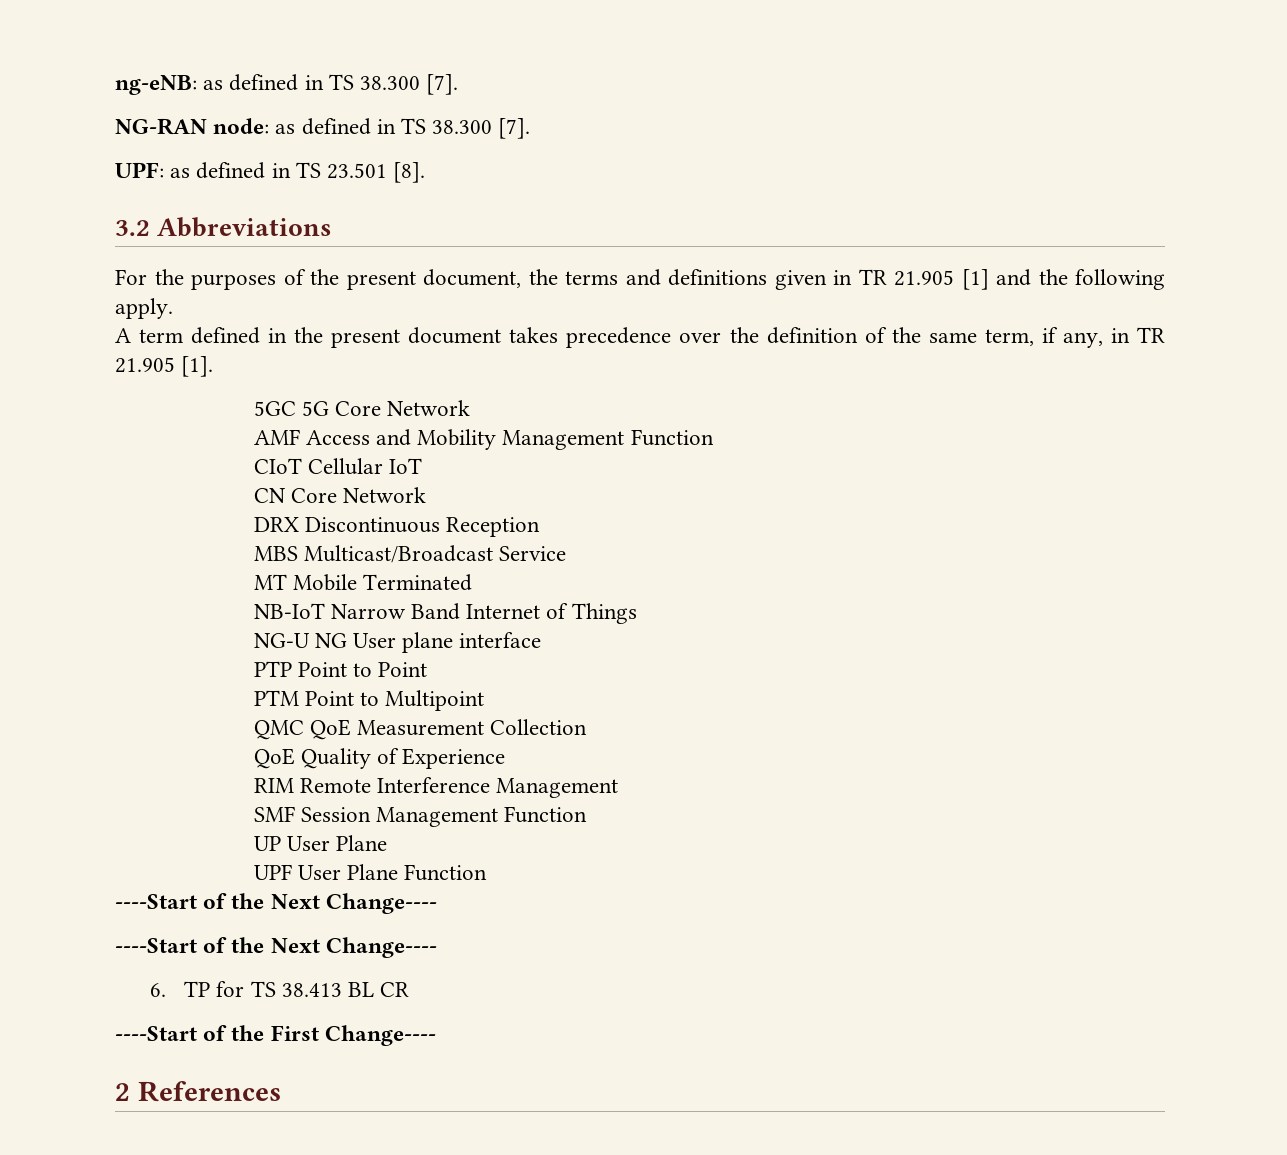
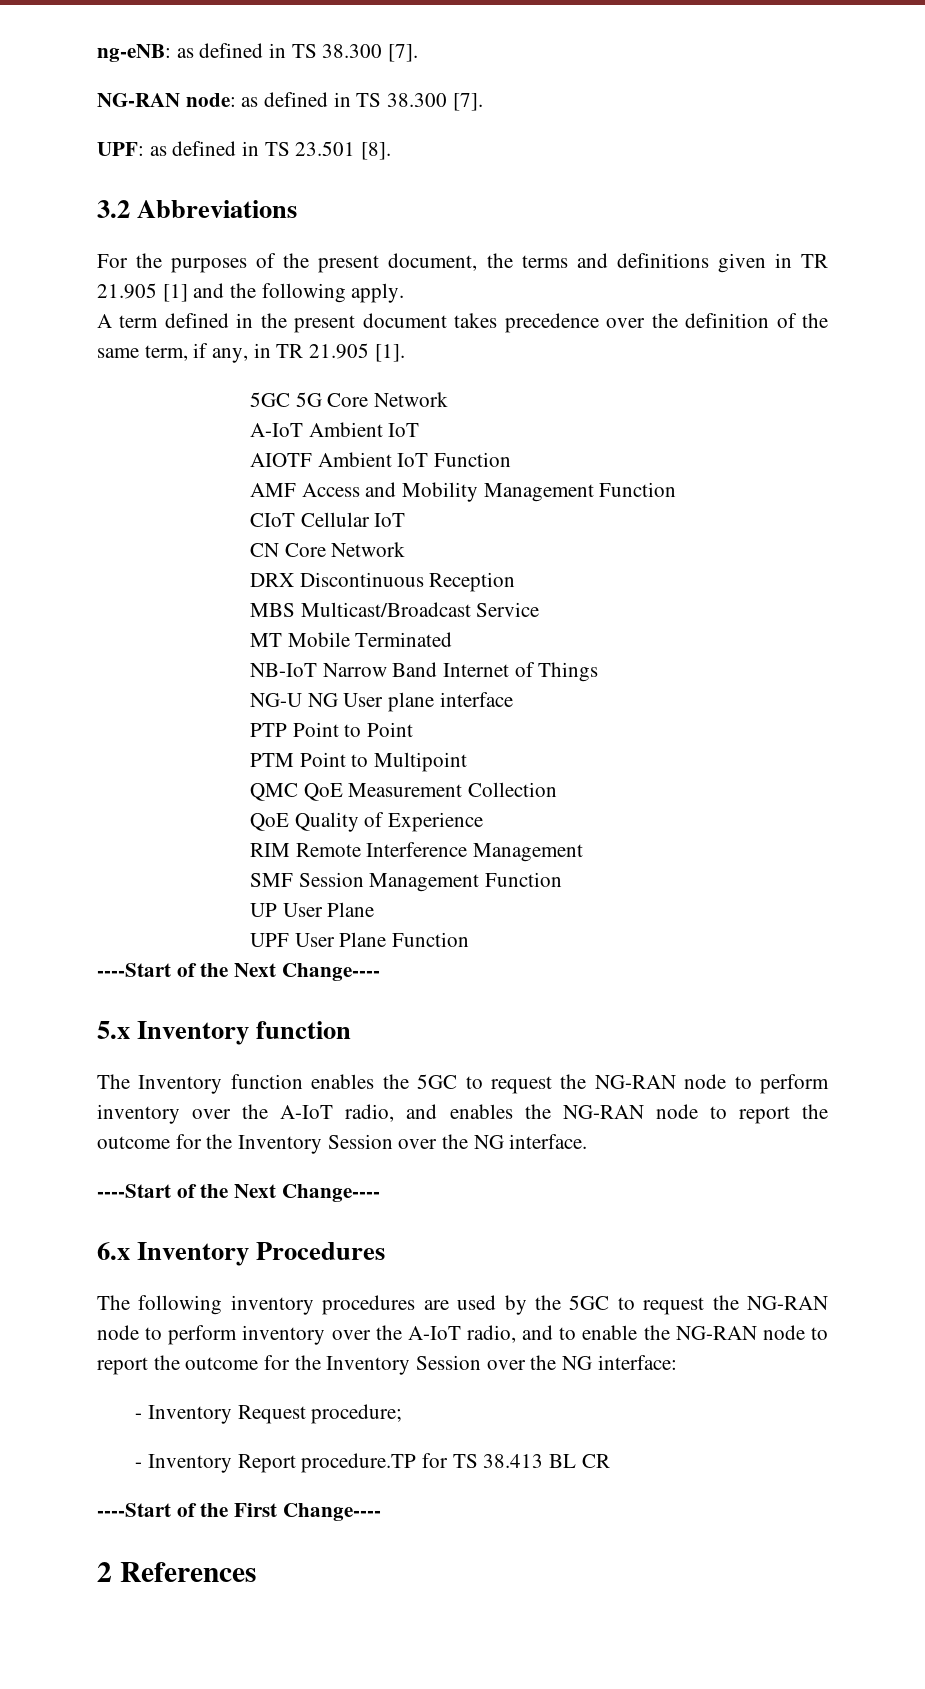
(471, 408) none -> [249,422,420,437] [249,452,511,467] // A-IoT Ambient IoT // AIOTF Ambient IoT Function
[115,937,437,958] [149,981,211,997] // ----Start of the Next Change---- // 6. TP -> [97,1021,352,1045] [97,1074,829,1094] [97,1104,829,1124] [97,1134,588,1154] [97,1184,380,1202] [97,1242,386,1266] [97,1295,828,1315] [97,1325,828,1345] [97,1355,677,1375] [135,1404,403,1424] [135,1453,417,1473] // 5.x Inventory function // The Inventory function enables the 5GC to request the NG-RAN node to perform inventory over the A-IoT radio, and enables the NG-RAN node to report the outcome for the Inventory Session over the NG interface. // ----Start of the Next Change---- // 6.x Inventory Procedures // The following inventory procedures are used by the 5GC to request the NG-RAN node to perform inventory over the A-IoT radio, and to enable the NG-RAN node to report the outcome for the Inventory Session over the NG interface: // - Inventory Request procedure; // - Inventory Report procedure.TP

